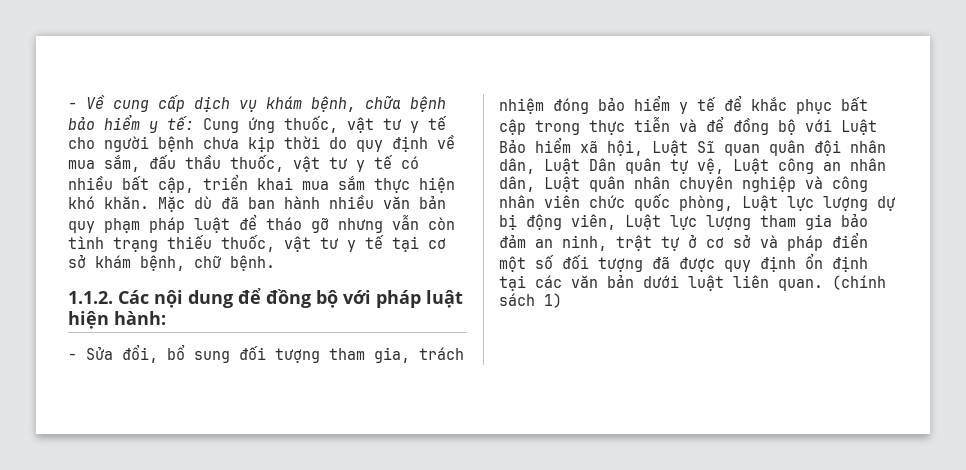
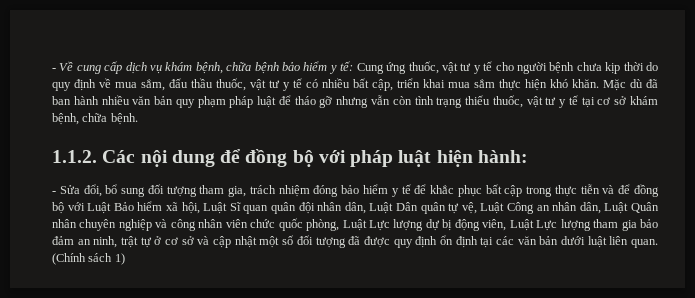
[194,256,221,268] chữ -> [82,113,108,122] chữa
[778,158,814,174] công -> [507,202,535,214] Công
[589,176,625,192] quân -> [631,202,660,213] Quân
[787,196,814,211] lực -> [369,220,390,231] Lực
[670,215,697,230] lực -> [536,220,558,231] Lực
[787,232,868,251] pháp điển -> [213,236,257,248] cập nhật
[832,275,886,290] (chính -> [52,253,86,265] (Chính

